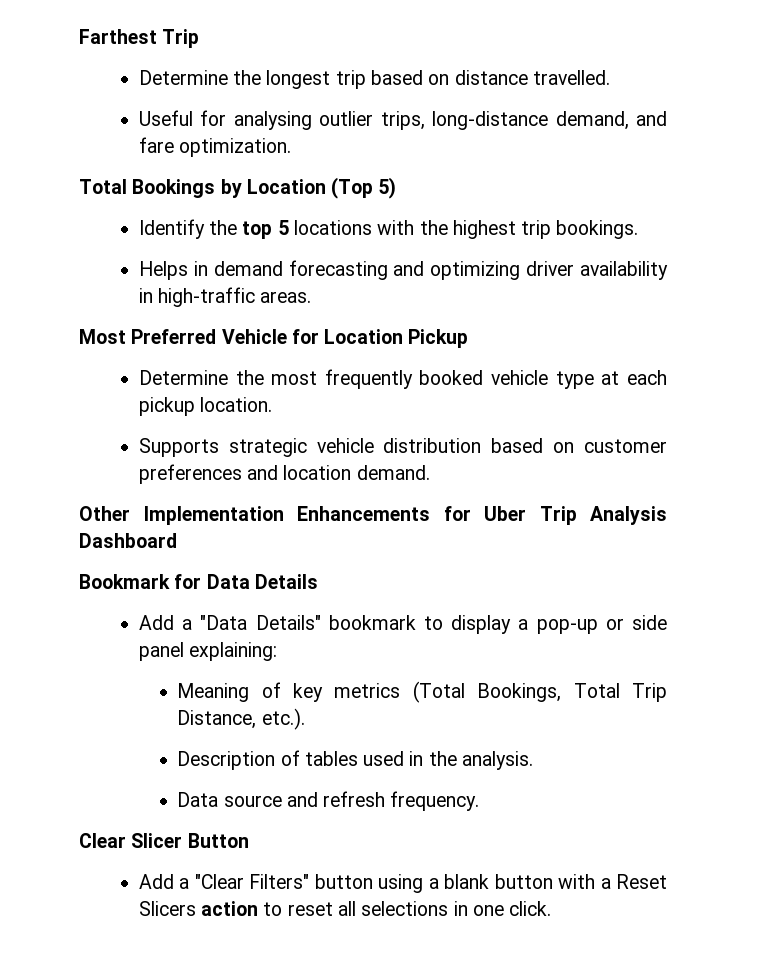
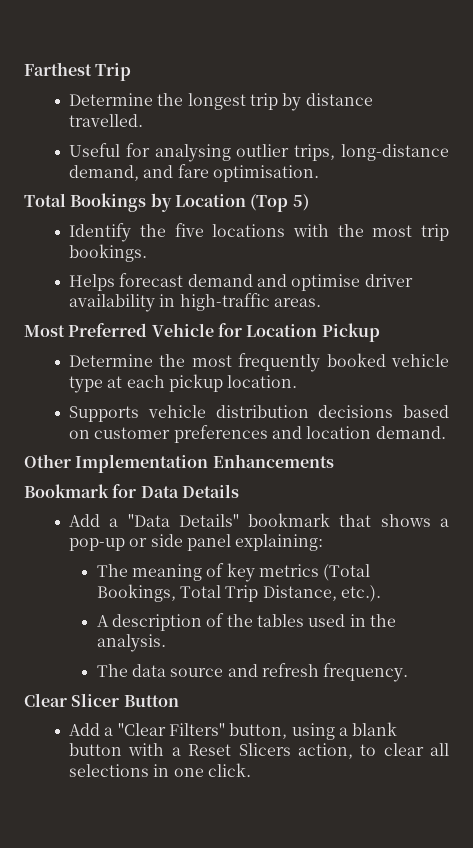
[370,70,450,85] based on -> [282,93,302,111] by
[179,138,292,157] optimization. -> [213,165,320,182] optimisation.
[242,220,289,239] top 5 -> [174,223,204,237] five
[452,220,516,239] highest -> [372,225,413,237] most
[193,260,521,280] in demand forecasting and optimizing -> [119,273,361,291] forecast demand and optimise
[228,438,307,457] strategic -> (140, 414) none
(482, 445) none -> [318,405,394,418] decisions
[443,506,667,525] [79,533,177,548] for Uber Trip Analysis Dashboard -> (334, 461) none
[423,615,512,634] to display -> [339,514,431,527] that shows
[177,683,250,702] Meaning -> [96,564,202,581] The meaning
[177,750,300,770] Description of -> [96,613,253,631] A description of the
[177,792,219,807] Data -> [96,664,166,677] The data
[314,874,373,889] button -> [229,723,288,739] button,
[201,901,333,916] action to reset -> [297,743,424,759] action, to clear

